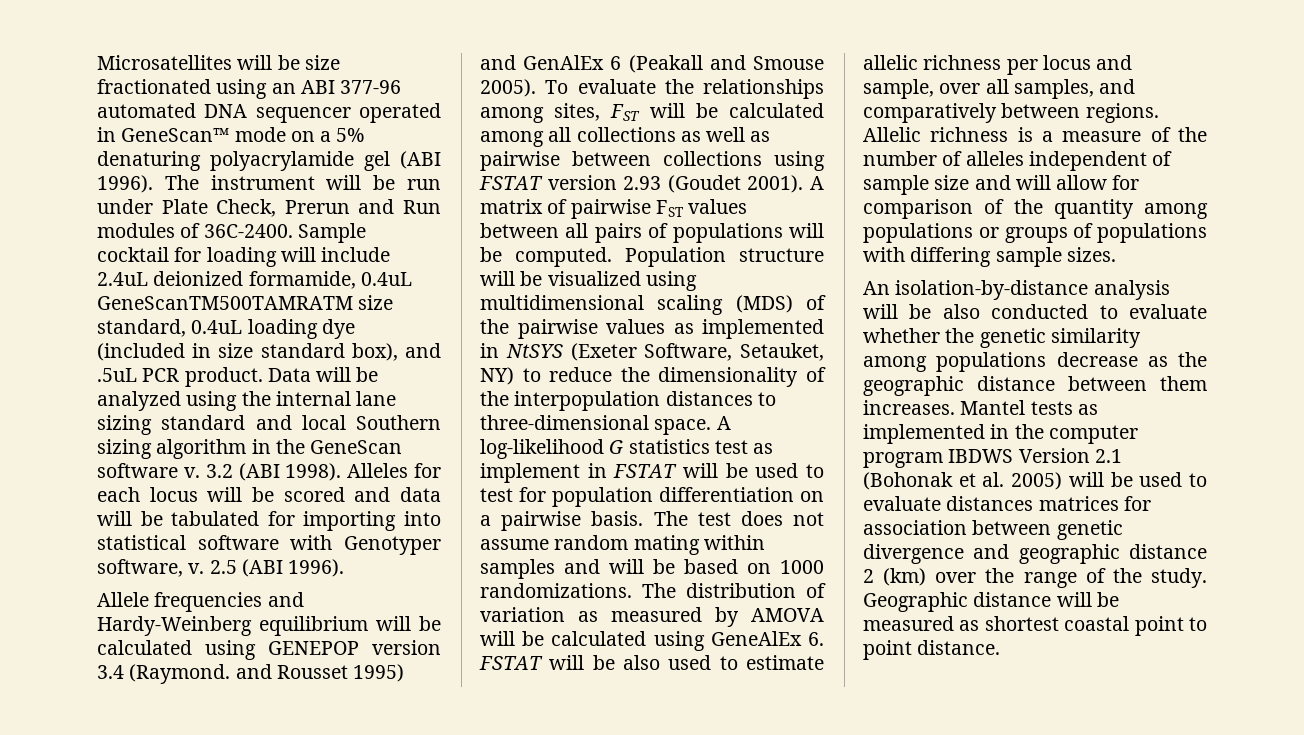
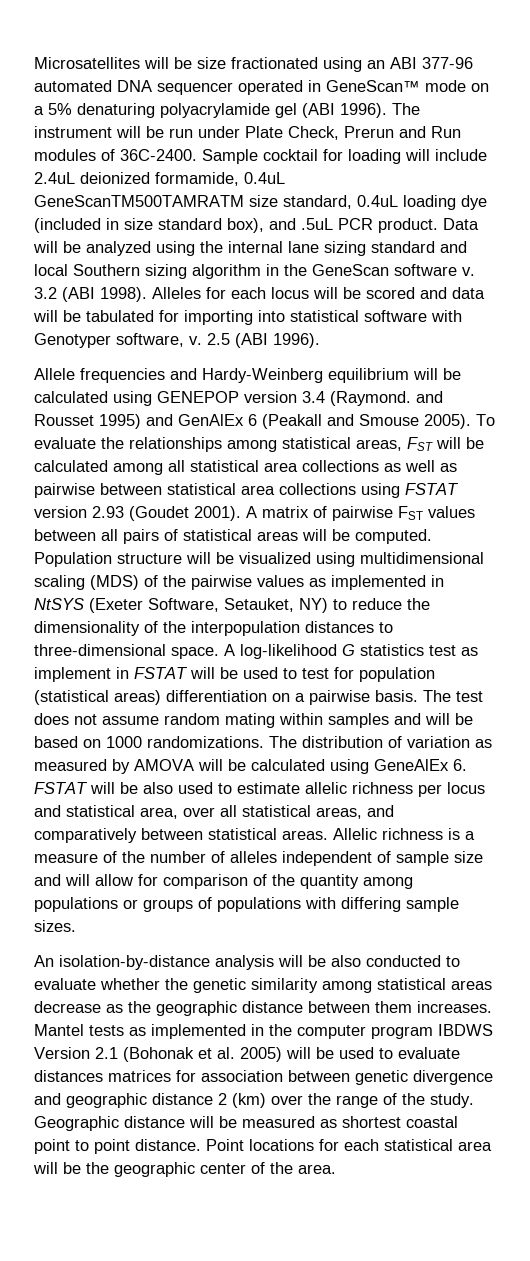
[554,103,601,121] sites, -> [282,437,402,451] statistical areas,
(572, 134) none -> [190,460,298,472] statistical area
(651, 158) none -> [167,483,275,495] statistical area
[672,223,783,243] populations -> [183,529,298,541] statistical areas
(653, 497) none -> [34,690,161,705] (statistical areas)
[863,79,1094,99] sample, over all samples, -> [66,805,362,819] statistical area, over all statistical areas,
[1085,103,1159,123] regions. -> [208,828,328,840] statistical areas.
[936,352,1047,372] populations -> [377,978,492,990] statistical areas
(1001, 647) none -> [206,1139,492,1151] [33,1162,336,1177] Point locations for each statistical area will be the geographic center of the area.

